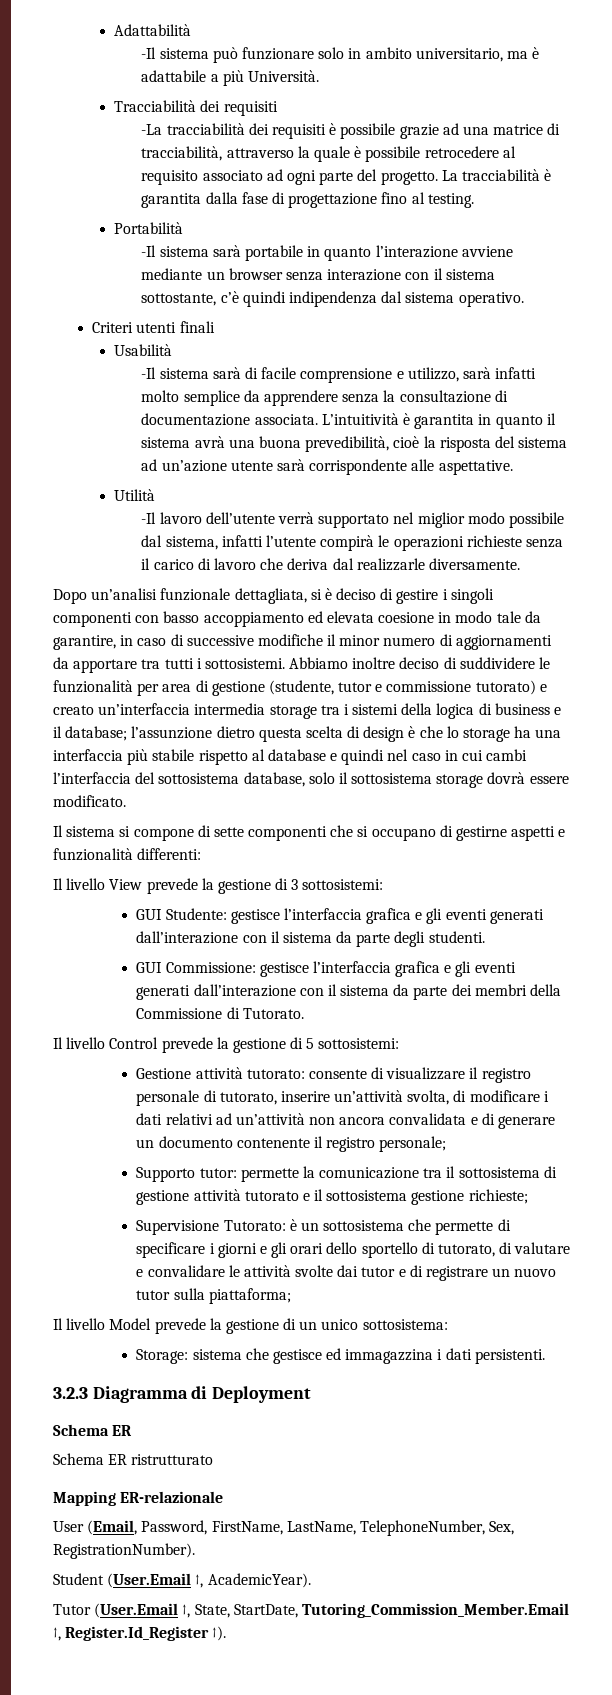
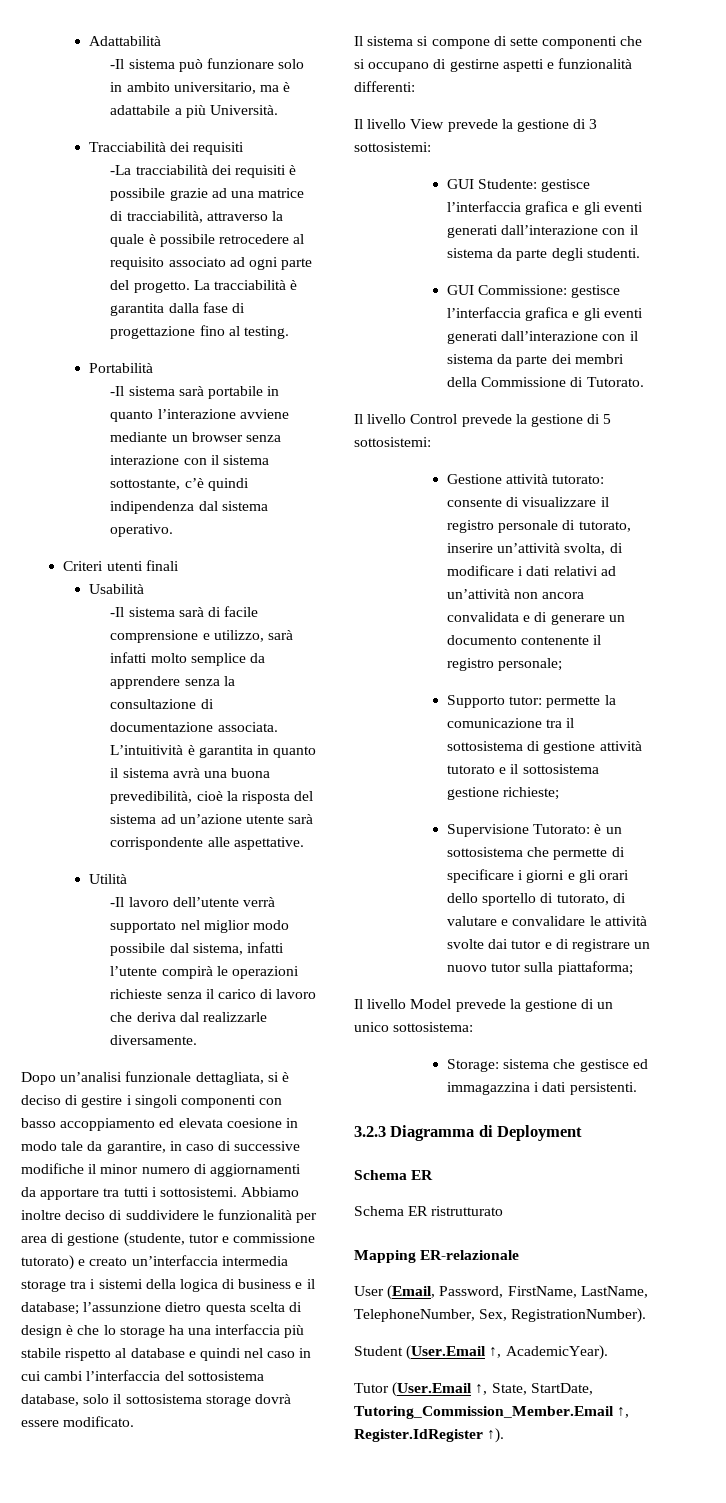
[65,1626,210,1641] Register.Id_Register -> [354,1429,483,1442] Register.IdRegister

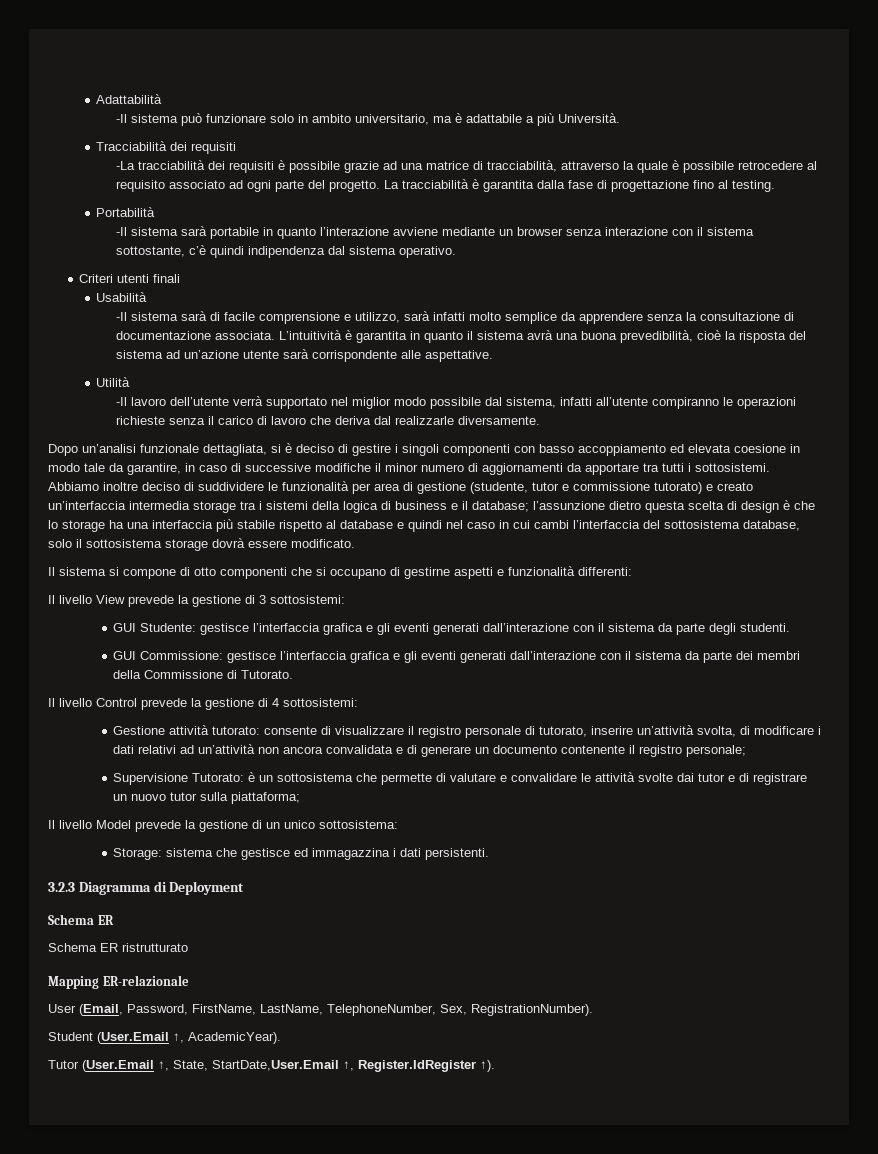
[110,966,213,979] l’utente compirà -> [595,397,719,409] all’utente compiranno
[509,37,538,46] sette -> [194,567,216,576] otto
[603,414,612,424] 5 -> [272,698,279,707] 4
[447,695,616,708] [447,718,575,728] [447,741,642,754] [447,764,599,774] [447,787,560,800] // Supporto tutor: permette la comunicazione tra il sottosistema di gestione attività tutorato e il sottosistema gestione richieste; -> (747, 751) none
[447,869,629,883] [447,893,626,906] specificare i giorni e gli orari dello sportello di tutorato, di -> (447, 777) none
[530,1383,593,1395] [354,1406,614,1419] StartDate, Tutoring_Commission_Member.Email -> [212,1060,339,1071] StartDate,User.Email

